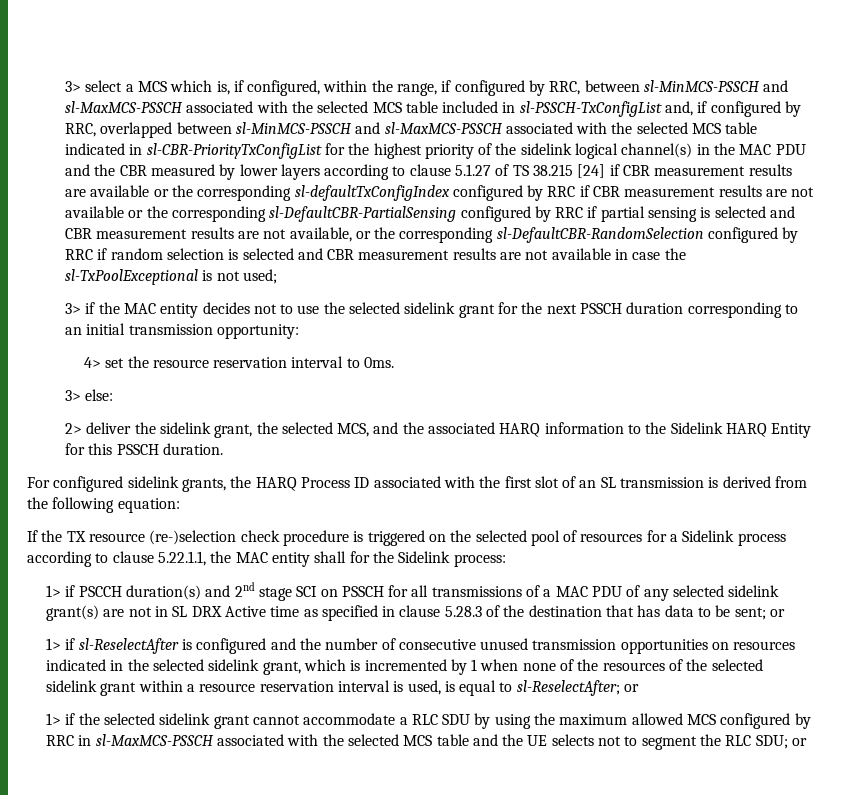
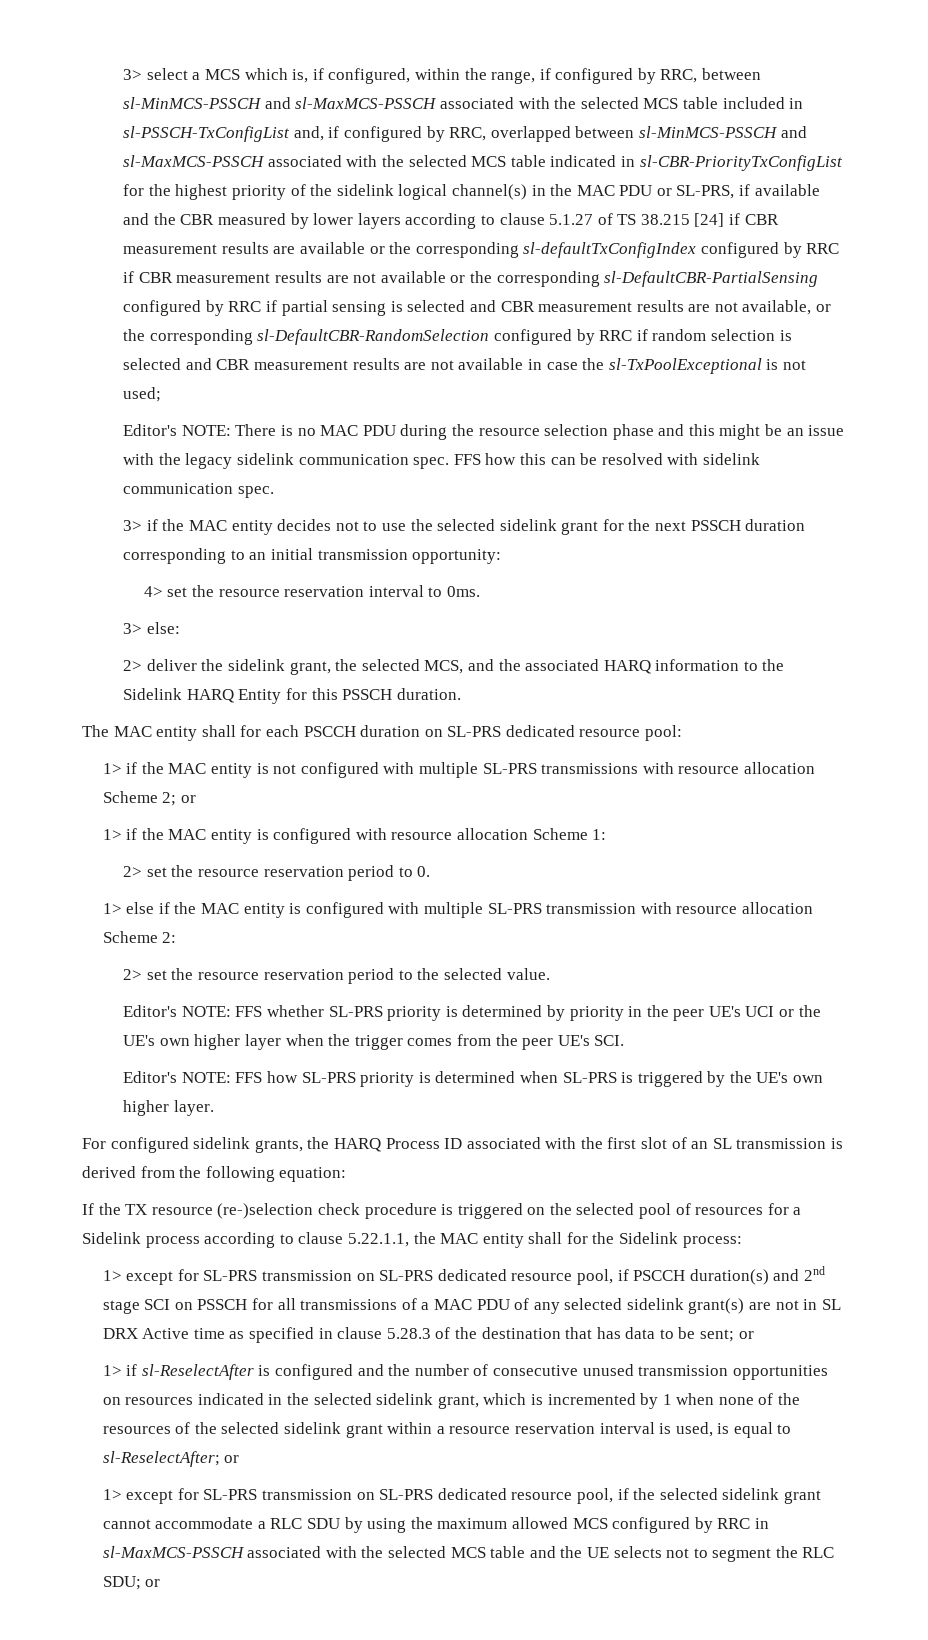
(806, 149) none -> [656,184,820,199] or SL-PRS, if available
(277, 276) none -> [123,424,845,440] [123,453,760,469] [123,483,274,498] // Editor's NOTE: There is no MAC PDU during the resource selection phase and this might be an issue with the legacy sidelink communication spec. FFS how this can be resolved with sidelink communication spec.
(223, 449) none -> [82,725,683,741] [102,762,815,778] [102,791,196,806] [102,828,607,844] [123,865,431,881] [102,902,813,918] [102,931,177,943] [123,968,550,984] [123,1005,821,1021] [123,1034,625,1050] [123,1071,824,1087] [123,1100,214,1116] // The MAC entity shall for each PSCCH duration on SL-PRS dedicated resource pool: // 1> if the MAC entity is not configured with multiple SL-PRS transmissions with resource allocation Scheme 2; or // 1> if the MAC entity is configured with resource allocation Scheme 1: // 2> set the resource reservation period to 0. // 1> else if the MAC entity is configured with multiple SL-PRS transmission with resource allocation Scheme 2: // 2> set the resource reservation period to the selected value. // Editor's NOTE: FFS whether SL-PRS priority is determined by priority in the peer UE's UCI or the UE's own higher layer when the trigger comes from the peer UE's SCI. // Editor's NOTE: FFS how SL-PRS priority is determined when SL-PRS is triggered by the UE's own higher layer.
(61, 591) none -> [126,1269,613,1285] except for SL-PRS transmission on SL-PRS dedicated resource pool,
(61, 719) none -> [126,1488,613,1504] except for SL-PRS transmission on SL-PRS dedicated resource pool,

